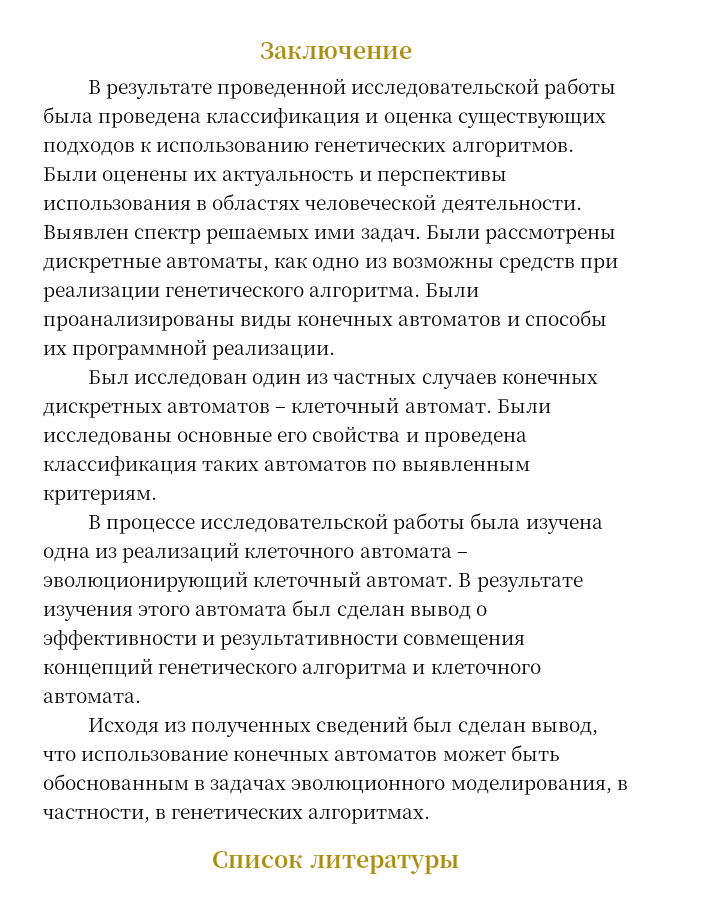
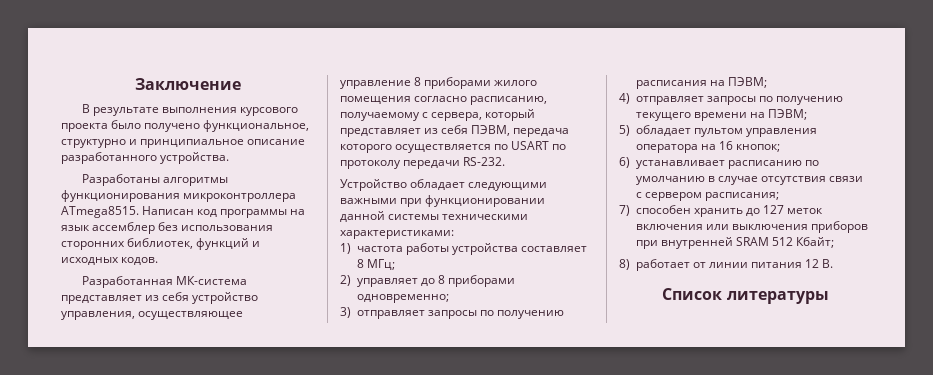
[217,77,617,99] [43,106,606,128] [43,141,574,157] [43,167,507,186] [43,193,582,214] [43,225,616,244] [43,257,618,273] [43,283,480,302] [43,309,607,331] [43,339,336,360] [87,370,598,389] [43,397,551,418] [43,426,527,447] [43,455,530,476] [43,489,157,505] [87,512,603,534] [43,542,468,563] [43,571,583,592] [43,599,487,621] [43,629,526,650] [43,658,541,679] [43,692,141,703] [87,715,598,737] [43,744,559,761] [43,773,628,795] [43,808,431,824] проведенной исследовательской работы была проведена классификация и оценка существующих подходов к использованию генетических алгоритмов. Были оценены их актуальность и перспективы использования в областях человеческой деятельности. Выявлен спектр решаемых ими задач. Были рассмотрены дискретные автоматы, как одно из возможны средств при реализации генетического алгоритма. Были проанализированы виды конечных автоматов и способы их программной реализации. // Был исследован один из частных случаев конечных дискретных автоматов – клеточный автомат. Были исследованы основные его свойства и проведена классификация таких автоматов по выявленным критериям. // В процессе исследовательской работы была изучена одна из реализаций клеточного автомата – эволюционирующий клеточный автомат. В результате изучения этого автомата был сделан вывод о эффективности и результативности совмещения концепций генетического алгоритма и клеточного автомата. // Исходя из полученных сведений был сделан вывод, что использование конечных автоматов может быть обоснованным в задачах эволюционного моделирования, в частности, в генетических алгоритмах. -> [161,107,298,116] [61,120,310,132] [61,139,306,148] [61,152,230,164] [81,174,228,186] [61,190,297,202] [61,206,306,218] [61,222,274,234] [61,238,261,250] [61,257,159,265] [81,276,247,288] [61,292,259,304] [61,311,244,320] [340,77,538,89] [340,96,548,105] [340,109,536,121] [340,125,570,137] [340,141,567,153] [340,157,506,169] [340,179,548,191] [340,195,546,207] [340,211,529,222] [340,230,454,239] [340,243,588,255] [356,259,395,270] [340,275,516,287] [356,294,449,303] [340,307,565,319] [635,77,767,89] [619,93,844,105] [635,109,808,121] [619,125,817,137] [635,141,781,153] [619,157,819,169] [635,176,864,185] [635,192,779,201] [619,205,824,217] [635,221,869,233] [635,237,835,249] [619,259,834,271] выполнения курсового проекта было получено функциональное, структурно и принципиальное описание разработанного устройства. // Разработаны алгоритмы функционирования микроконтроллера ATmega8515. Написан код программы на язык ассемблер без использования сторонних библиотек, функций и исходных кодов. // Разработанная МК-система представляет из себя устройство управления, осуществляющее управление 8 приборами жилого помещения согласно расписанию, получаемому с сервера, который представляет из себя ПЭВМ, передача которого осуществляется по USART по протоколу передачи RS-232. // Устройство обладает следующими важными при функционировании данной системы техническими характеристиками: // 1) частота работы устройства составляет 8 МГц; // 2) управляет до 8 приборами одновременно; // 3) отправляет запросы по получению расписания на ПЭВМ; // 4) отправляет запросы по получению текущего времени на ПЭВМ; // 5) обладает пультом управления оператора на 16 кнопок; // 6) устанавливает расписанию по умолчанию в случае отсутствия связи с сервером расписания; // 7) способен хранить до 127 меток включения или выключения приборов при внутренней SRAM 512 Кбайт; // 8) работает от линии питания 12 В.

